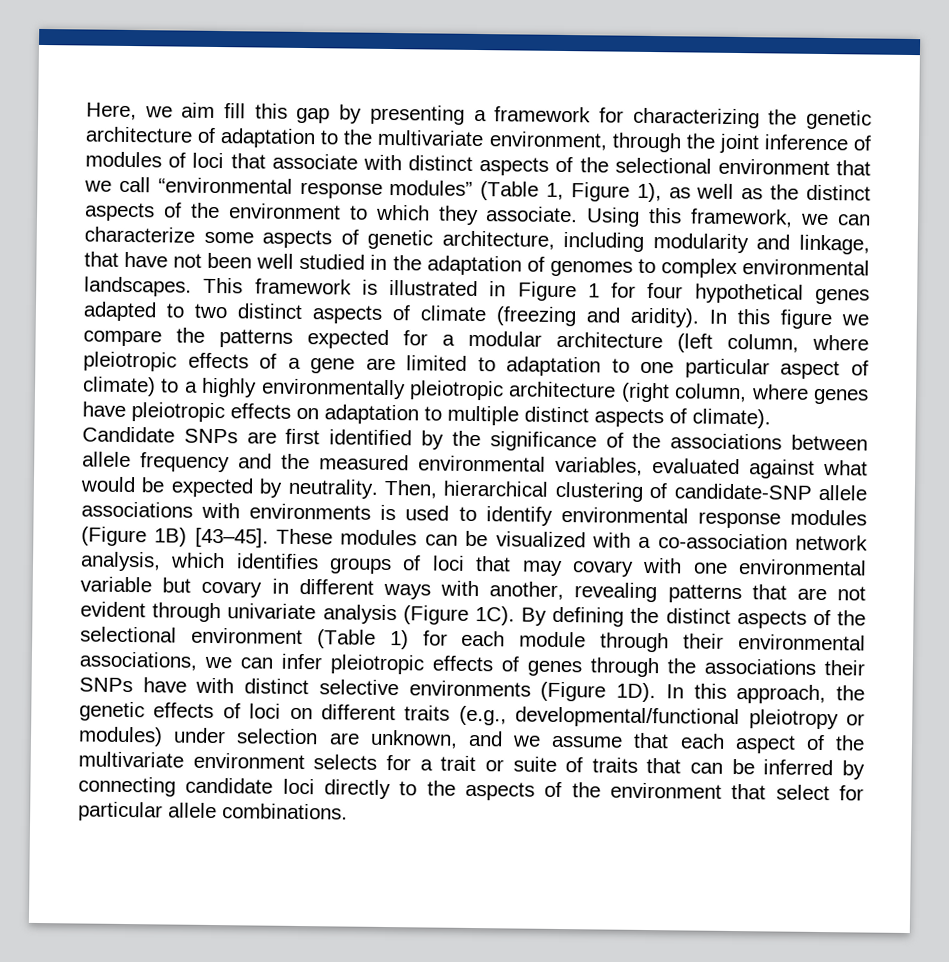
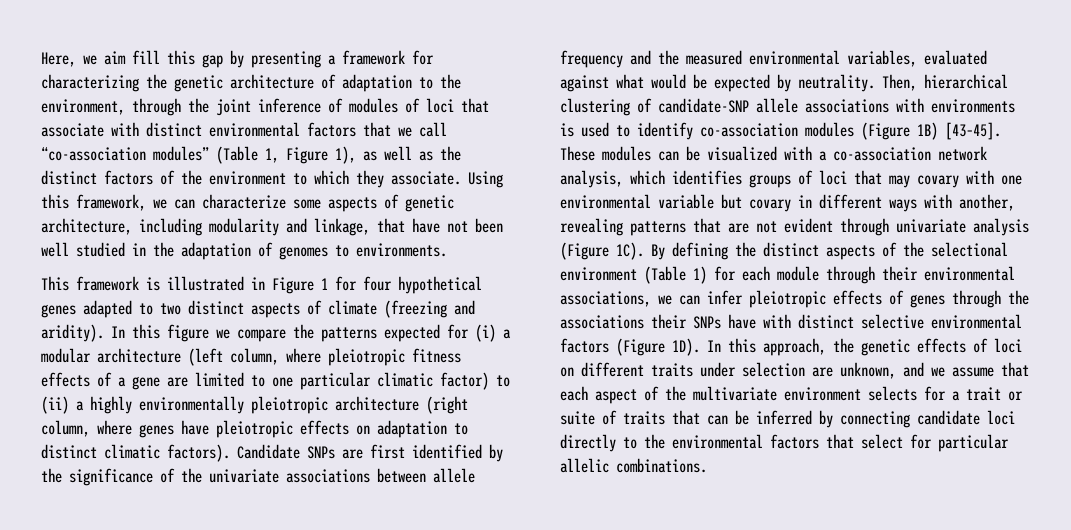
[377,129,485,147] multivariate -> (461, 81) none
[479,156,830,176] aspects of the selectional environment -> [209,122,356,137] environmental factors
[157,177,383,199] “environmental response -> [41,147,146,161] “co-association
[84,202,155,222] aspects -> [104,170,153,185] factors
[660,258,871,279] [84,276,192,297] complex environmental landscapes. -> [356,243,447,257] environments. //
(428, 338) none -> [475,324,496,342] (i)
(177, 361) none -> [412,348,461,363] fitness
[506,356,870,380] [82,376,180,397] adaptation to one particular aspect of climate) to -> [272,372,510,390] [41,396,69,414] one particular climatic factor) to (ii)
[447,405,771,429] multiple distinct aspects of climate). -> [41,444,230,462] distinct climatic factors).
(662, 440) none -> [209,469,279,483] univariate
[560,506,781,529] environmental response -> [700,123,798,137] co-association
[408,680,531,697] environments -> [931,314,1022,329] [560,338,609,353] environmental factors
[458,705,865,730] [78,726,163,747] (e.g., developmental/functional pleiotropy or modules) -> (693, 370) none
[464,781,722,801] aspects of the environment -> [672,434,819,449] environmental factors
[168,802,217,819] allele -> [560,458,609,473] allelic

